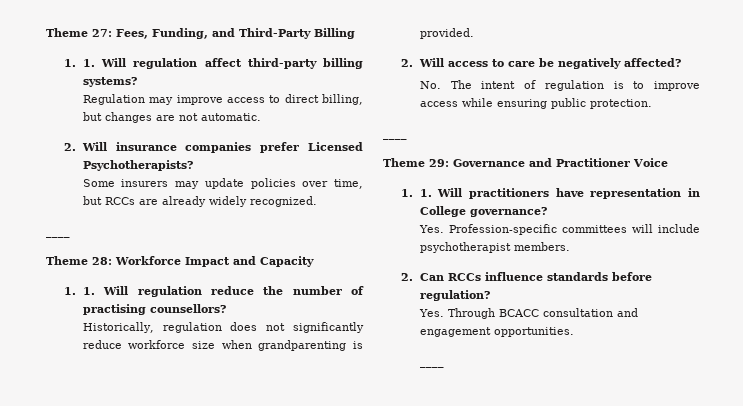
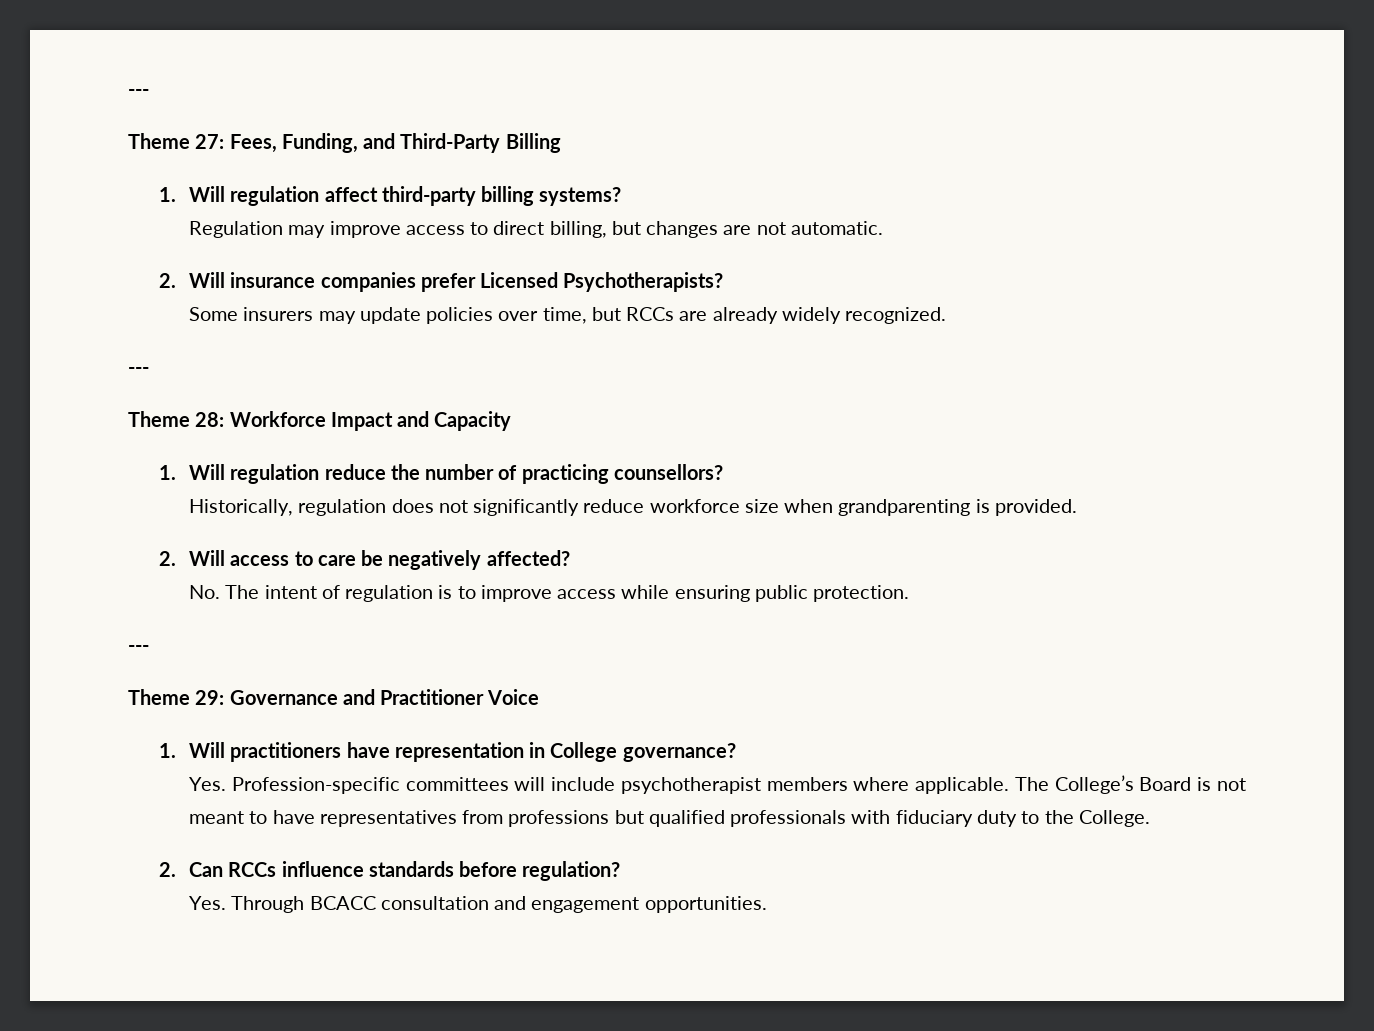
(46, 32) none -> [128,89,149,96] --- //
[82,59,95,67] 1. -> (176, 194) none
[46,235,70,238] ____ -> [128,367,149,374] ---
[82,287,95,295] 1. -> (176, 472) none
[82,304,146,315] practising -> [521,464,609,484] practicing
[383,137,407,140] ____ -> [128,645,149,652] ---
[419,189,432,197] 1. -> (176, 750) none
[513,242,570,251] members. -> [766,775,1246,794] [189,810,1150,827] members where applicable. The College’s Board is not meant to have representatives from professions but qualified professionals with fiduciary duty to the College.
[419,365,444,368] // ____ -> (767, 904) none

